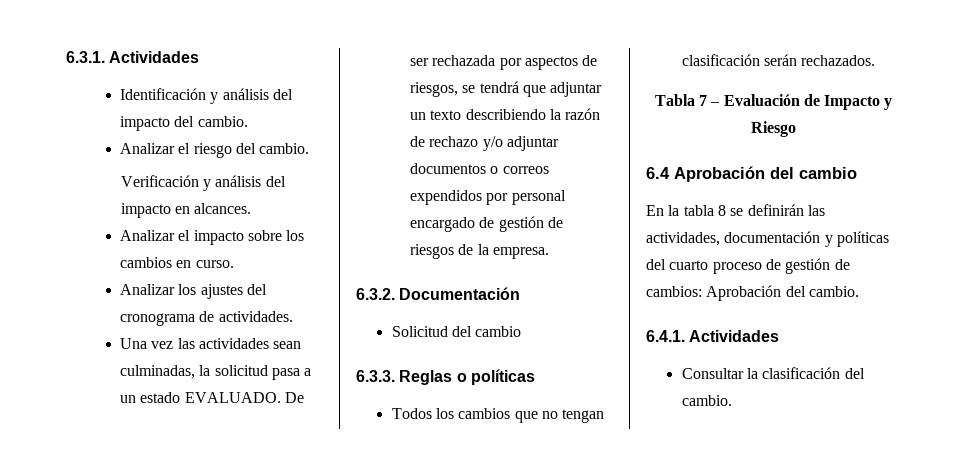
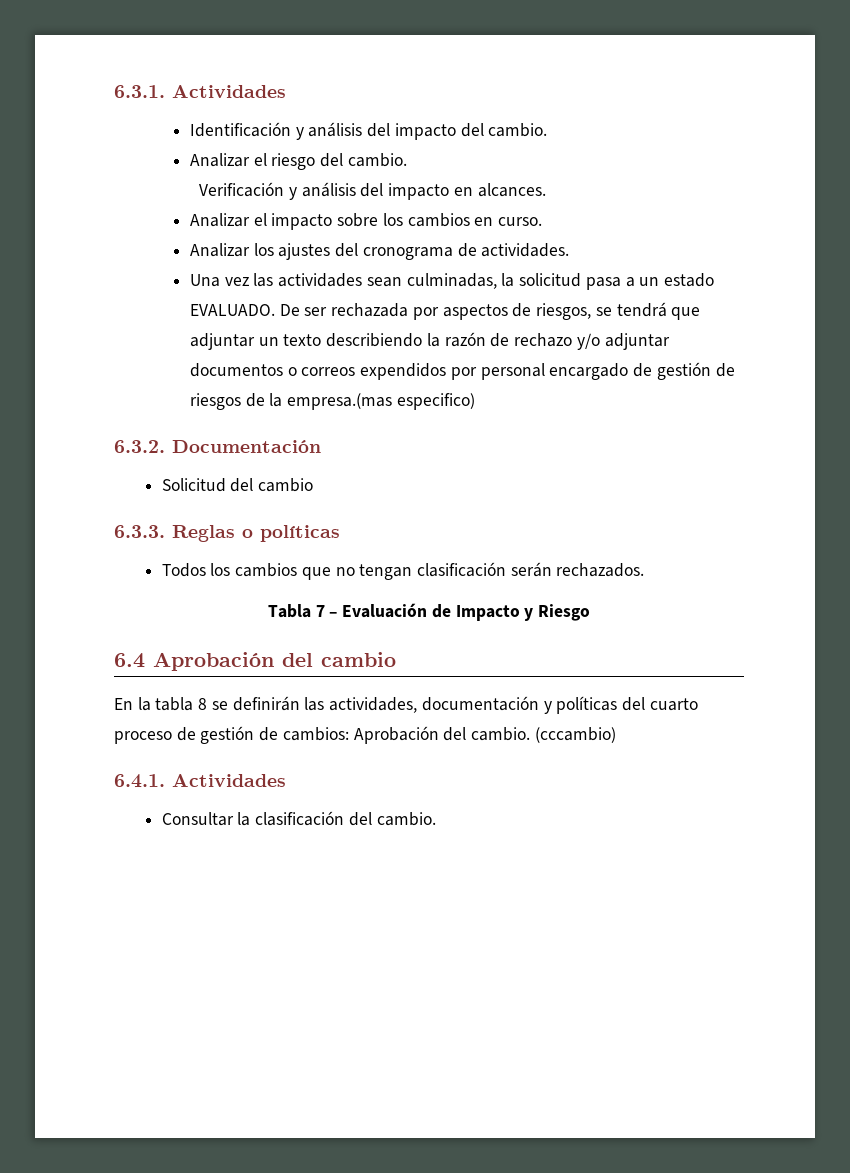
[492,247,549,259] empresa. -> [287,393,475,410] empresa.(mas especifico)
(859, 291) none -> [534,727,616,743] (cccambio)

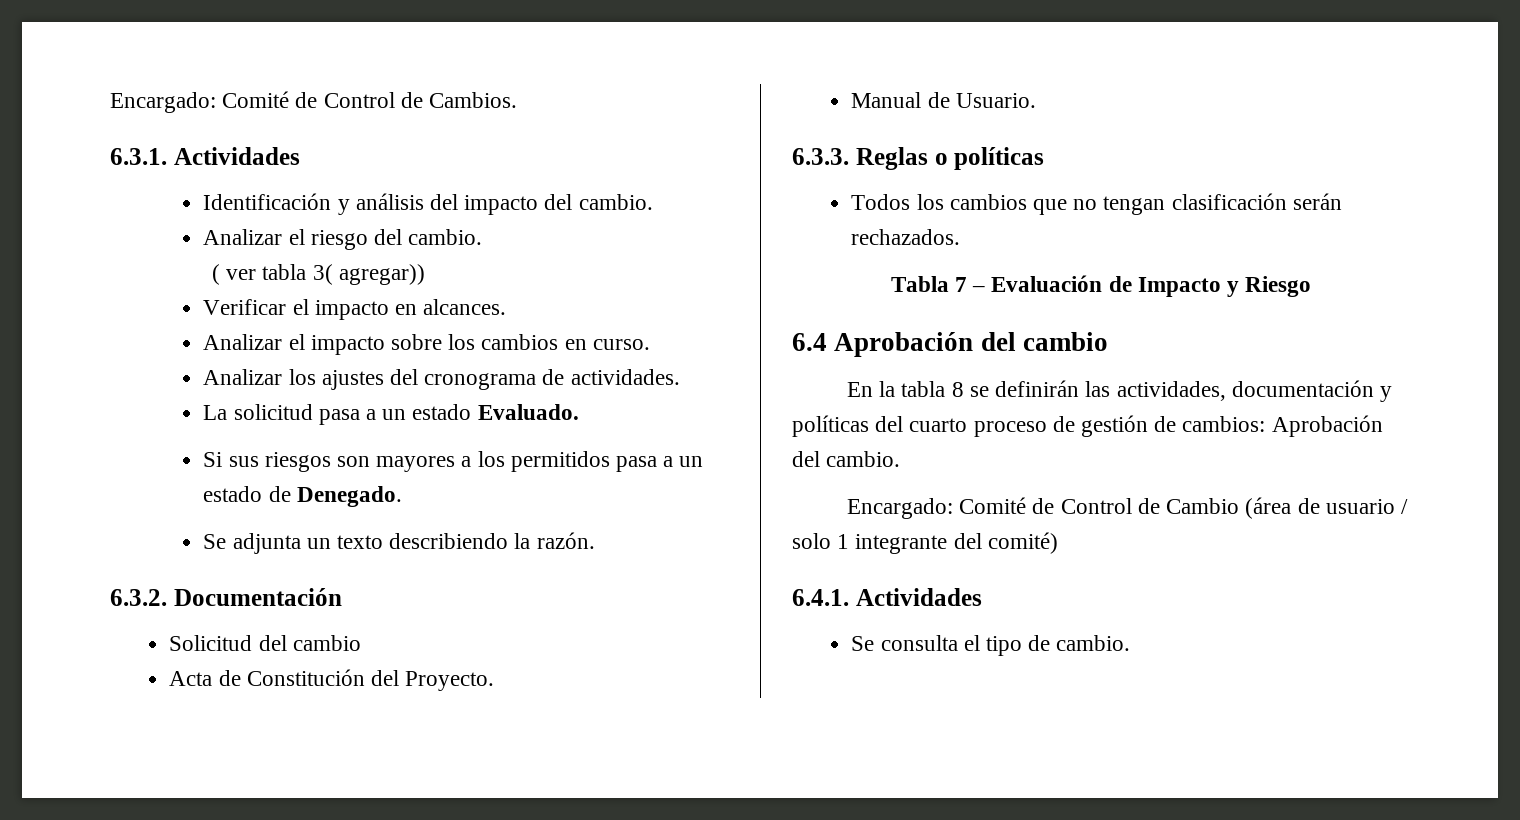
(114, 91) none -> [110,91,518,113] Encargado: Comité de Control de Cambios. //
[199,182,384,200] Verificación y análisis del -> [212,264,425,285] [203,299,309,315] ( ver tabla 3( agregar)) // Verificar el
[190,273,515,289] Una vez las actividades sean culminadas, la -> [203,405,228,420] La
[190,302,701,320] [190,332,670,350] [190,362,735,380] [190,393,475,410] EVALUADO. De ser rechazada por aspectos de riesgos, se tendrá que adjuntar un texto describiendo la razón de rechazo y/o adjuntar documentos o correos expendidos por personal encargado de gestión de riesgos de la empresa.(mas especifico) -> [477,404,579,420] [203,451,704,472] [203,486,402,507] [203,532,595,554] Evaluado. // Si sus riesgos son mayores a los permitidos pasa a un estado de Denegado. // Se adjunta un texto describiendo la razón.
(314, 485) none -> [169,669,495,691] [851,92,1036,108] // Acta de Constitución del Proyecto. // Manual de Usuario.
[534,727,616,743] [114,774,286,788] [161,811,372,826] (cccambio) // 6.4.1. Actividades // Consultar la clasificación del -> [847,497,1408,519] [792,532,1058,554] [792,588,982,606] [851,635,1051,656] // Encargado: Comité de Control de Cambio (área de usuario / solo 1 integrante del comité) // 6.4.1. Actividades // Se consulta el tipo de

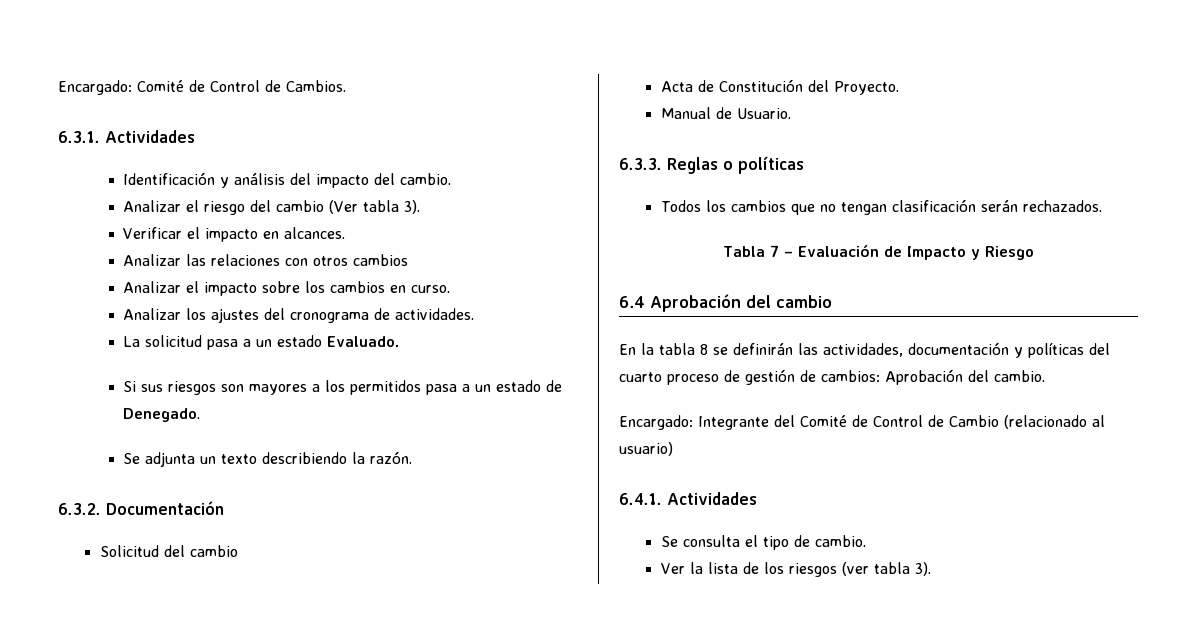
[408,229,483,245] [212,264,425,285] cambio. // ( ver tabla 3( agregar)) -> [276,200,421,214] cambio (Ver tabla 3).
(507, 307) none -> [123,254,409,266] // Analizar las relaciones con otros cambios
(954, 508) none -> [698,415,795,430] Integrante del
[1245,497,1408,519] [792,532,1058,554] (área de usuario / solo 1 integrante del comité) -> [1004,415,1105,429] [619,442,673,456] (relacionado al usuario)
(1131, 643) none -> [660,562,931,577] // Ver la lista de los riesgos (ver tabla 3).

